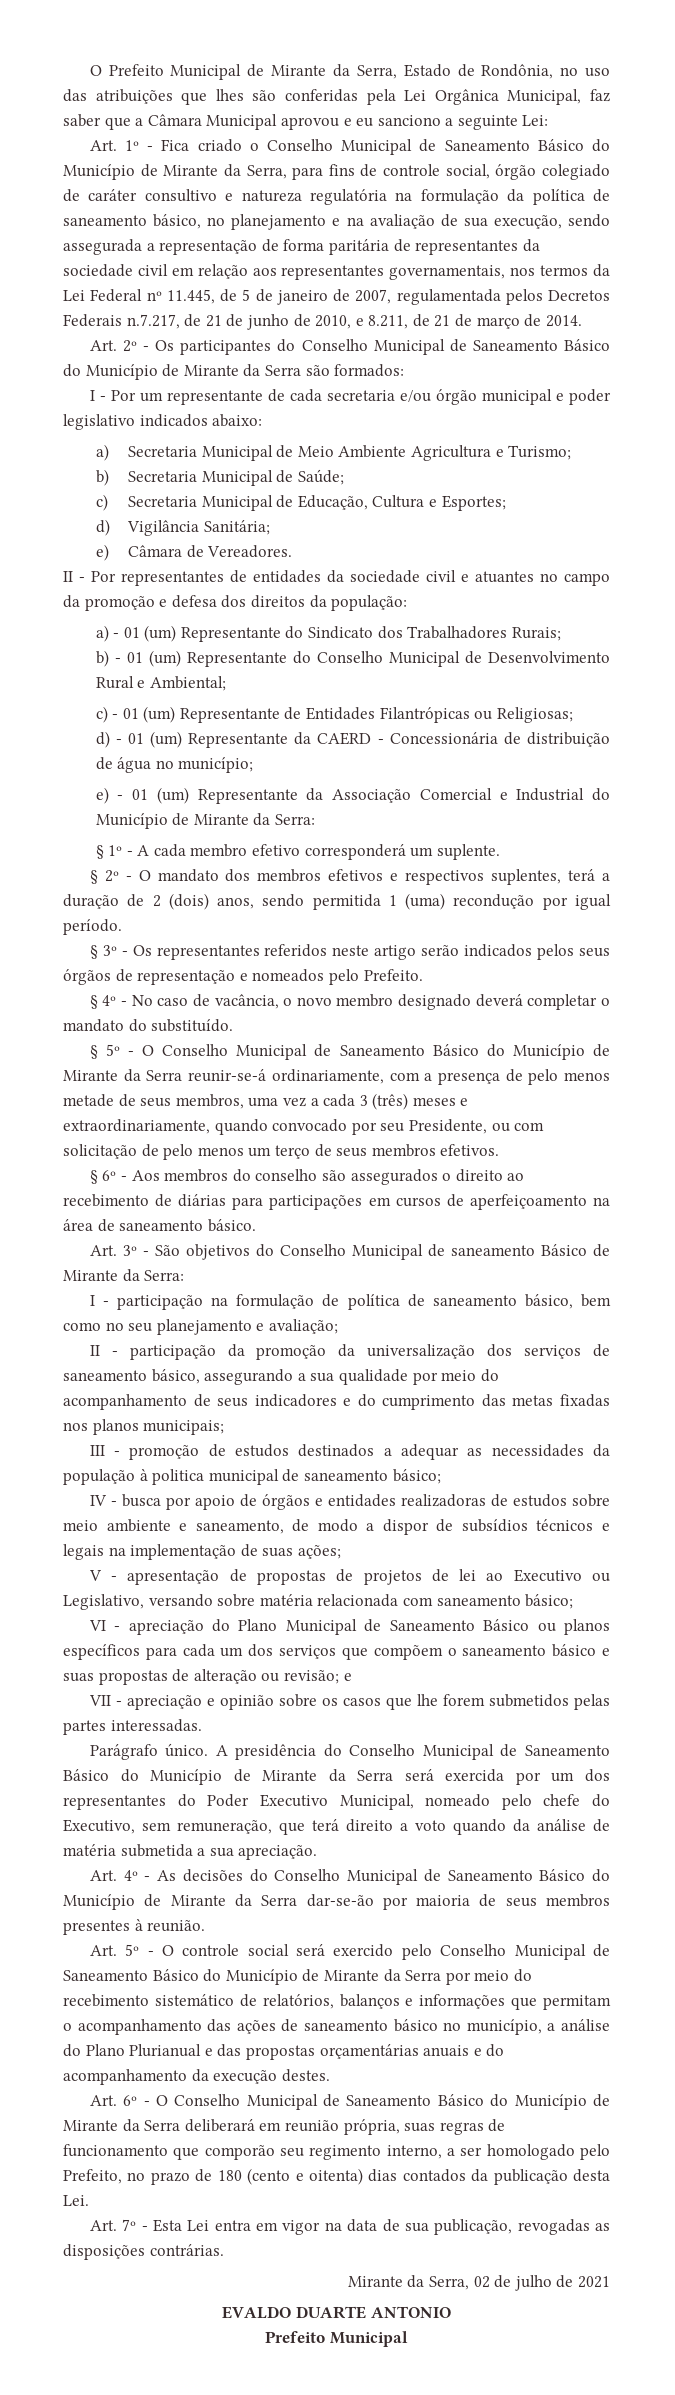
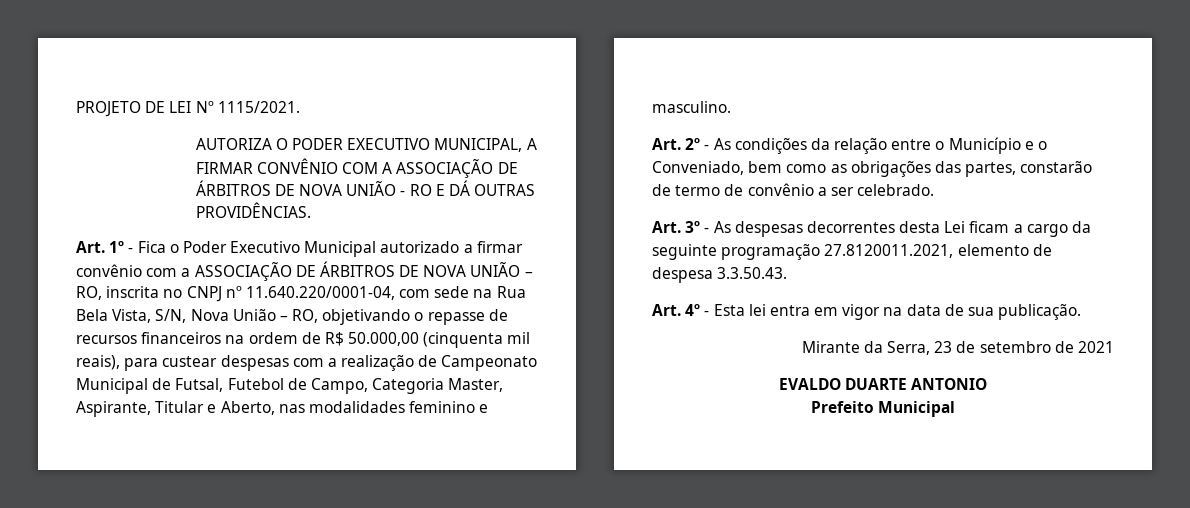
[89,64,611,80] [63,89,611,105] [63,114,549,130] [89,139,611,155] [63,164,610,180] [63,189,610,205] [63,214,611,230] [63,239,540,255] [63,264,610,280] [63,289,610,305] [63,314,582,330] [89,339,610,355] [63,364,405,380] [89,389,611,405] [63,414,263,430] [95,444,572,461] [95,469,344,486] [95,494,506,511] [95,519,270,536] [95,544,293,561] [63,570,610,586] [63,595,408,611] [95,625,561,642] [95,650,610,667] [95,676,226,691] [95,706,573,723] [95,731,610,748] [95,757,254,773] [95,787,610,804] [95,813,315,829] [95,844,500,860] [89,869,610,885] [63,893,611,910] [63,919,122,935] [89,944,610,960] [63,969,423,985] [89,994,610,1010] [63,1019,234,1032] [89,1044,610,1060] [63,1069,610,1085] [63,1093,469,1110] [63,1119,545,1135] [63,1144,500,1160] [89,1169,525,1185] [63,1194,610,1210] [63,1219,256,1232] [89,1244,610,1260] [63,1269,185,1282] [89,1294,611,1310] [63,1319,338,1335] [89,1344,610,1360] [63,1369,499,1385] [63,1394,610,1410] [63,1419,225,1435] [89,1444,610,1460] [63,1469,441,1485] [89,1494,610,1510] [63,1519,610,1535] [63,1544,341,1560] [88,1569,610,1585] [63,1594,574,1610] [88,1619,610,1635] [63,1644,610,1660] [63,1669,352,1685] [88,1694,610,1710] [63,1719,202,1735] [89,1743,610,1760] [63,1769,610,1785] [63,1794,610,1810] [63,1819,610,1835] [63,1844,318,1860] [89,1869,610,1885] [63,1894,610,1910] [63,1919,206,1935] [89,1944,610,1960] [63,1969,532,1985] [63,1994,611,2010] [63,2019,611,2035] [63,2044,505,2060] [63,2069,330,2085] [89,2094,611,2110] [63,2119,506,2135] [63,2144,610,2160] [63,2168,610,2185] [63,2195,89,2206] [89,2219,210,2232] O Prefeito Municipal de Mirante da Serra, Estado de Rondônia, no uso das atribuições que lhes são conferidas pela Lei Orgânica Municipal, faz saber que a Câmara Municipal aprovou e eu sanciono a seguinte Lei: // Art. 1º - Fica criado o Conselho Municipal de Saneamento Básico do Município de Mirante da Serra, para fins de controle social, órgão colegiado de caráter consultivo e natureza regulatória na formulação da política de saneamento básico, no planejamento e na avaliação de sua execução, sendo assegurada a representação de forma paritária de representantes da sociedade civil em relação aos representantes governamentais, nos termos da Lei Federal nº 11.445, de 5 de janeiro de 2007, regulamentada pelos Decretos Federais n.7.217, de 21 de junho de 2010, e 8.211, de 21 de março de 2014. // Art. 2º - Os participantes do Conselho Municipal de Saneamento Básico do Município de Mirante da Serra são formados: // I - Por um representante de cada secretaria e/ou órgão municipal e poder legislativo indicados abaixo: // a) Secretaria Municipal de Meio Ambiente Agricultura e Turismo; // b) Secretaria Municipal de Saúde; // c) Secretaria Municipal de Educação, Cultura e Esportes; // d) Vigilância Sanitária; // e) Câmara de Vereadores. // II - Por representantes de entidades da sociedade civil e atuantes no campo da promoção e defesa dos direitos da população: // a) - 01 (um) Representante do Sindicato dos Trabalhadores Rurais; // b) - 01 (um) Representante do Conselho Municipal de Desenvolvimento Rural e Ambiental; // c) - 01 (um) Representante de Entidades Filantrópicas ou Religiosas; // d) - 01 (um) Representante da CAERD - Concessionária de distribuição de água no município; // e) - 01 (um) Representante da Associação Comercial e Industrial do Município de Mirante da Serra: // § 1º - A cada membro efetivo corresponderá um suplente. // § 2º - O mandato dos membros efetivos e respectivos suplentes, terá a duração de 2 (dois) anos, sendo permitida 1 (uma) recondução por igual período. // § 3º - Os representantes referidos neste artigo serão indicados pelos seus órgãos de representação e nomeados pelo Prefeito. // § 4º - No caso de vacância, o novo membro designado deverá completar o mandato do substituído. // § 5º - O Conselho Municipal de Saneamento Básico do Município de Mirante da Serra reunir-se-á ordinariamente, com a presença de pelo menos metade de seus membros, uma vez a cada 3 (três) meses e extraordinariamente, quando convocado por seu Presidente, ou com solicitação de pelo menos um terço de seus membros efetivos. // § 6º - Aos membros do conselho são assegurados o direito ao recebimento de diárias para participações em cursos de aperfeiçoamento na área de saneamento básico. // Art. 3º - São objetivos do Conselho Municipal de saneamento Básico de Mirante da Serra: // I - participação na formulação de política de saneamento básico, bem como no seu planejamento e avaliação; // II - participação da promoção da universalização dos serviços de saneamento básico, assegurando a sua qualidade por meio do acompanhamento de seus indicadores e do cumprimento das metas fixadas nos planos municipais; // III - promoção de estudos destinados a adequar as necessidades da população à politica municipal de saneamento básico; // IV - busca por apoio de órgãos e entidades realizadoras de estudos sobre meio ambiente e saneamento, de modo a dispor de subsídios técnicos e legais na implementação de suas ações; // V - apresentação de propostas de projetos de lei ao Executivo ou Legislativo, versando sobre matéria relacionada com saneamento básico; // VI - apreciação do Plano Municipal de Saneamento Básico ou planos específicos para cada um dos serviços que compõem o saneamento básico e suas propostas de alteração ou revisão; e // VII - apreciação e opinião sobre os casos que lhe forem submetidos pelas partes interessadas. // Parágrafo único. A presidência do Conselho Municipal de Saneamento Básico do Município de Mirante da Serra será exercida por um dos representantes do Poder Executivo Municipal, nomeado pelo chefe do Executivo, sem remuneração, que terá direito a voto quando da análise de matéria submetida a sua apreciação. // Art. 4º - As decisões do Conselho Municipal de Saneamento Básico do Município de Mirante da Serra dar-se-ão por maioria de seus membros presentes à reunião. // Art. 5º - O controle social será exercido pelo Conselho Municipal de Saneamento Básico do Município de Mirante da Serra por meio do recebimento sistemático de relatórios, balanços e informações que permitam o acompanhamento das ações de saneamento básico no município, a análise do Plano Plurianual e das propostas orçamentárias anuais e do acompanhamento da execução destes. // Art. 6º - O Conselho Municipal de Saneamento Básico do Município de Mirante da Serra deliberará em reunião própria, suas regras de funcionamento que comporão seu regimento interno, a ser homologado pelo Prefeito, no prazo de 180 (cento e oitenta) dias contados da publicação desta Lei. // Art. 7º - Esta Lei -> [76,101,300,117] [195,138,537,152] [195,158,518,178] [195,180,536,196] [195,202,311,218] [76,241,523,257] [76,261,533,281] [76,286,526,302] [76,309,508,325] [76,332,531,348] [76,355,538,371] [76,378,504,394] [76,401,489,417] [652,101,731,113] [652,137,1048,154] [652,161,1093,177] [652,183,935,196] [652,221,1092,237] [652,244,1052,260] [652,267,788,283] [652,304,766,316] PROJETO DE LEI Nº 1115/2021. // AUTORIZA O PODER EXECUTIVO MUNICIPAL, A FIRMAR CONVÊNIO COM A ASSOCIAÇÃO DE ÁRBITROS DE NOVA UNIÃO - RO E DÁ OUTRAS PROVIDÊNCIAS. // Art. 1º - Fica o Poder Executivo Municipal autorizado a firmar convênio com a ASSOCIAÇÃO DE ÁRBITROS DE NOVA UNIÃO – RO, inscrita no CNPJ nº 11.640.220/0001-04, com sede na Rua Bela Vista, S/N, Nova União – RO, objetivando o repasse de recursos financeiros na ordem de R$ 50.000,00 (cinquenta mil reais), para custear despesas com a realização de Campeonato Municipal de Futsal, Futebol de Campo, Categoria Master, Aspirante, Titular e Aberto, nas modalidades feminino e masculino. // Art. 2º - As condições da relação entre o Município e o Conveniado, bem como as obrigações das partes, constarão de termo de convênio a ser celebrado. // Art. 3º - As despesas decorrentes desta Lei ficam a cargo da seguinte programação 27.8120011.2021, elemento de despesa 3.3.50.43. // Art. 4º - Esta lei
[434,2219,611,2235] [63,2244,224,2260] [347,2275,552,2291] publicação, revogadas as disposições contrárias. // Mirante da Serra, 02 de julho -> [998,304,1082,320] [801,341,1051,355] publicação. // Mirante da Serra, 23 de setembro

